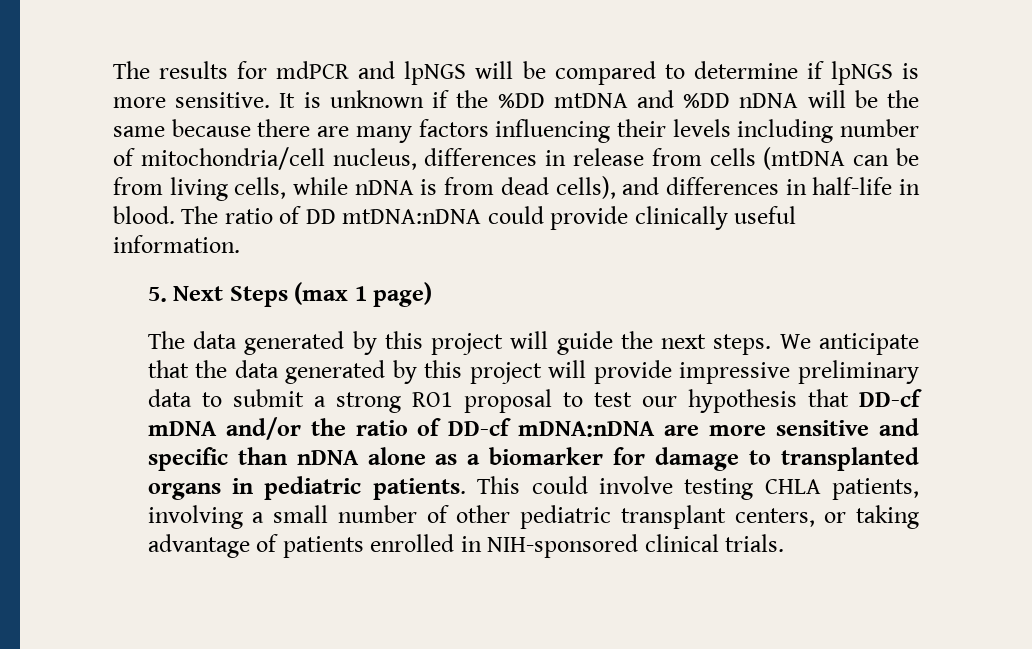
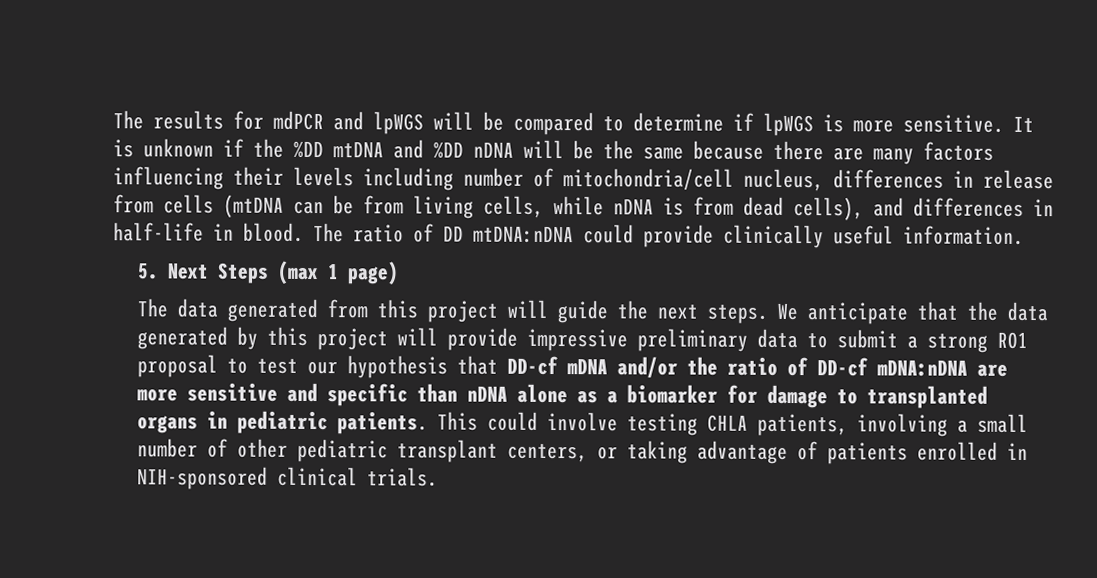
[404,61,467,85] lpNGS -> [373,111,424,135] lpWGS
[830,61,893,85] lpNGS -> [763,112,814,137] lpWGS
[352,331,377,355] by -> [327,299,369,319] from

